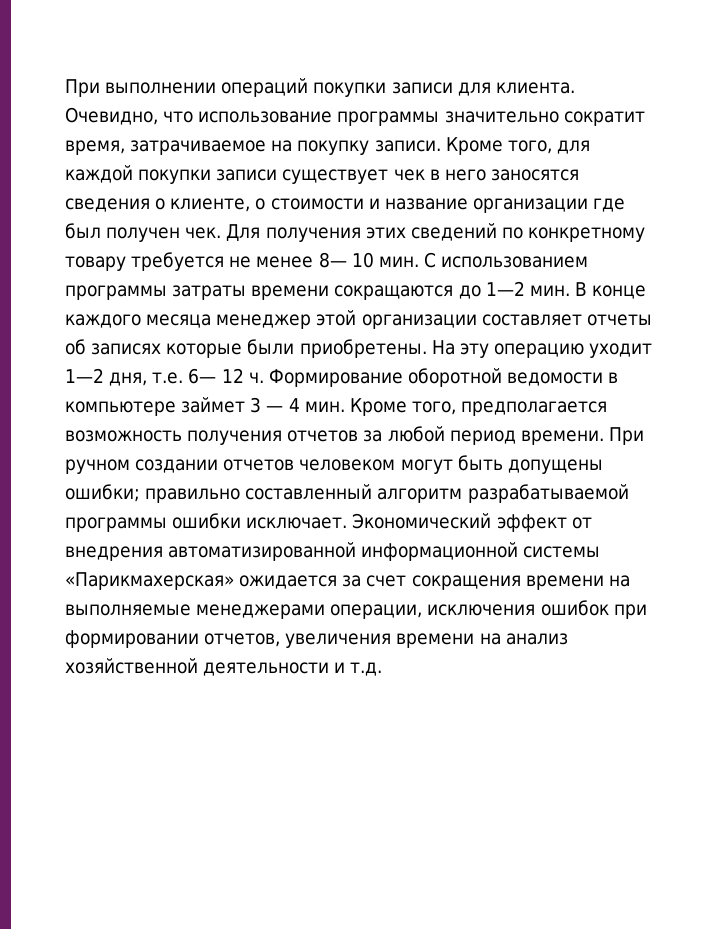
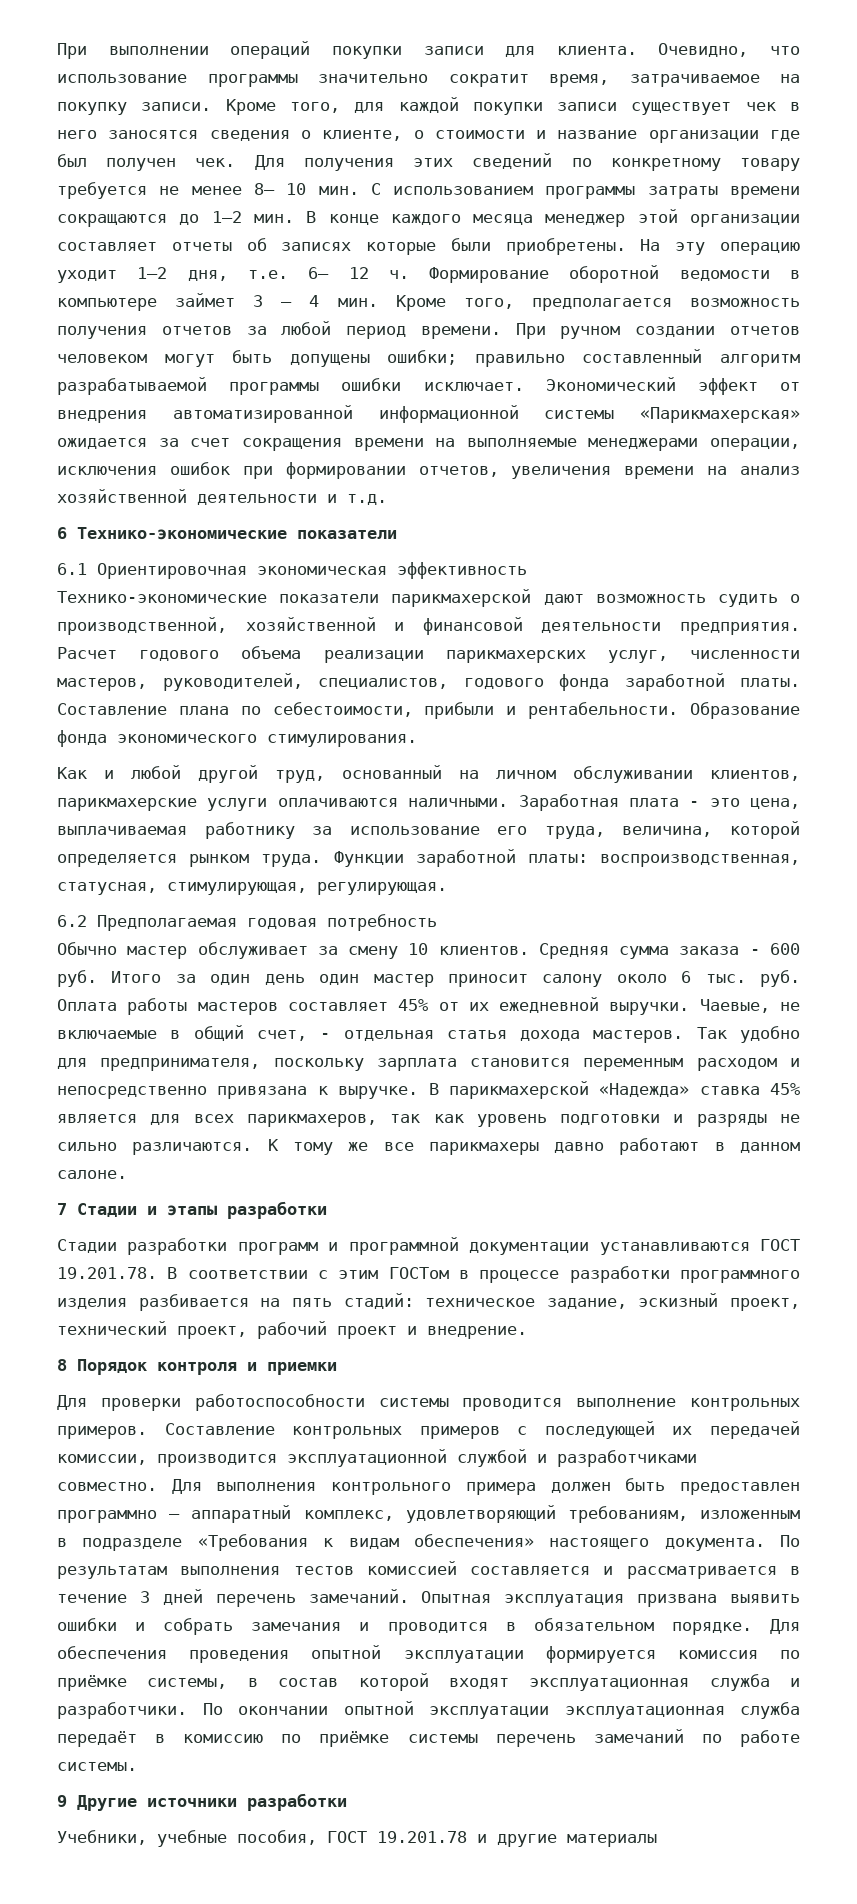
(383, 669) none -> [57,527,397,540] [57,562,527,579] [57,589,800,607] [57,617,801,635] [57,646,800,663] [57,673,800,691] [57,702,800,719] [57,730,417,747] [57,765,800,783] [57,794,800,811] [57,821,800,839] [57,849,800,867] [57,882,447,895] [57,914,437,931] [57,942,800,959] [57,970,800,987] [57,997,800,1015] [57,1025,800,1043] [57,1058,801,1071] [57,1081,800,1099] [57,1114,800,1127] [57,1138,800,1155] [57,1170,127,1179] [57,1201,327,1219] [57,1237,801,1255] [57,1266,800,1283] [57,1293,800,1311] [57,1321,527,1339] [57,1359,337,1375] [57,1394,800,1411] [57,1421,800,1439] [57,1449,697,1467] [57,1478,800,1495] [57,1505,800,1523] [57,1534,800,1551] [57,1561,801,1579] [57,1589,800,1607] [57,1618,800,1635] [57,1645,800,1663] [57,1673,800,1691] [57,1701,800,1719] [57,1729,800,1747] [57,1762,137,1771] [57,1793,347,1811] [57,1830,657,1847] // 6 Технико-экономические показатели // 6.1 Ориентировочная экономическая эффективность // Технико-экономические показатели парикмахерской дают возможность судить о производственной, хозяйственной и финансовой деятельности предприятия. Расчет годового объема реализации парикмахерских услуг, численности мастеров, руководителей, специалистов, годового фонда заработной платы. Составление плана по себестоимости, прибыли и рентабельности. Образование фонда экономического стимулирования. // Как и любой другой труд, основанный на личном обслуживании клиентов, парикмахерские услуги оплачиваются наличными. Заработная плата - это цена, выплачиваемая работнику за использование его труда, величина, которой определяется рынком труда. Функции заработной платы: воспроизводственная, статусная, стимулирующая, регулирующая. // 6.2 Предполагаемая годовая потребность // Обычно мастер обслуживает за смену 10 клиентов. Средняя сумма заказа - 600 руб. Итого за один день один мастер приносит салону около 6 тыс. руб. Оплата работы мастеров составляет 45% от их ежедневной выручки. Чаевые, не включаемые в общий счет, - отдельная статья дохода мастеров. Так удобно для предпринимателя, поскольку зарплата становится переменным расходом и непосредственно привязана к выручке. В парикмахерской «Надежда» ставка 45% является для всех парикмахеров, так как уровень подготовки и разряды не сильно различаются. К тому же все парикмахеры давно работают в данном салоне. // 7 Стадии и этапы разработки // Стадии разработки программ и программной документации устанавливаются ГОСТ 19.201.78. В соответствии с этим ГОСТом в процессе разработки программного изделия разбивается на пять стадий: техническое задание, эскизный проект, технический проект, рабочий проект и внедрение. // 8 Порядок контроля и приемки // Для проверки работоспособности системы проводится выполнение контрольных примеров. Составление контрольных примеров с последующей их передачей комиссии, производится эксплуатационной службой и разработчиками совместно. Для выполнения контрольного примера должен быть предоставлен программно — аппаратный комплекс, удовлетворяющий требованиям, изложенным в подразделе «Требования к видам обеспечения» настоящего документа. По результатам выполнения тестов комиссией составляется и рассматривается в течение 3 дней перечень замечаний. Опытная эксплуатация призвана выявить ошибки и собрать замечания и проводится в обязательном порядке. Для обеспечения проведения опытной эксплуатации формируется комиссия по приёмке системы, в состав которой входят эксплуатационная служба и разработчики. По окончании опытной эксплуатации эксплуатационная служба передаёт в комиссию по приёмке системы перечень замечаний по работе системы. // 9 Другие источники разработки // Учебники, учебные пособия, ГОСТ 19.201.78 и другие материалы

